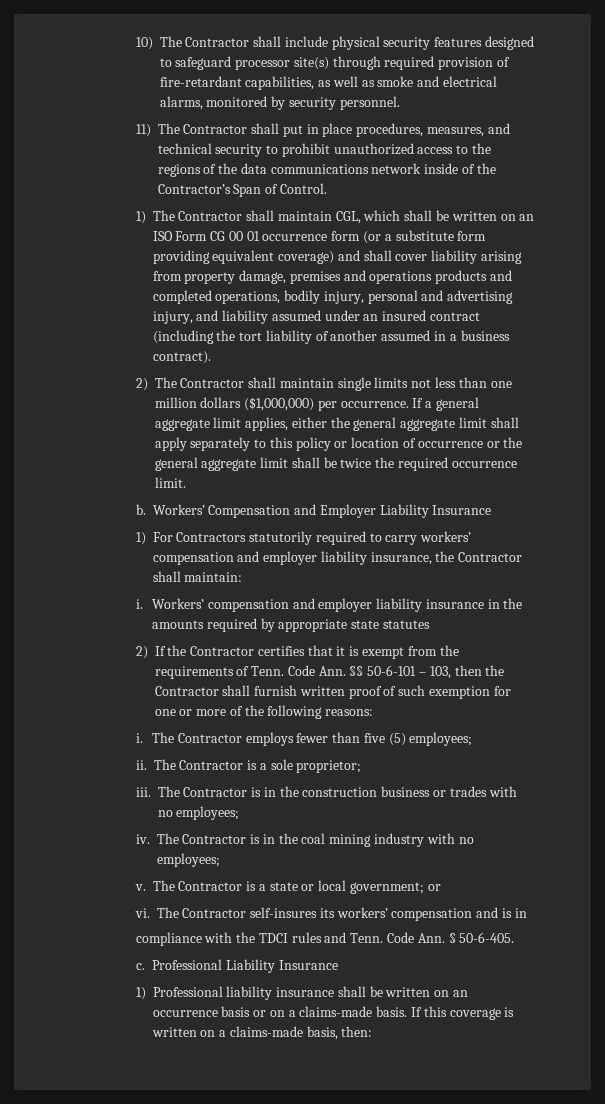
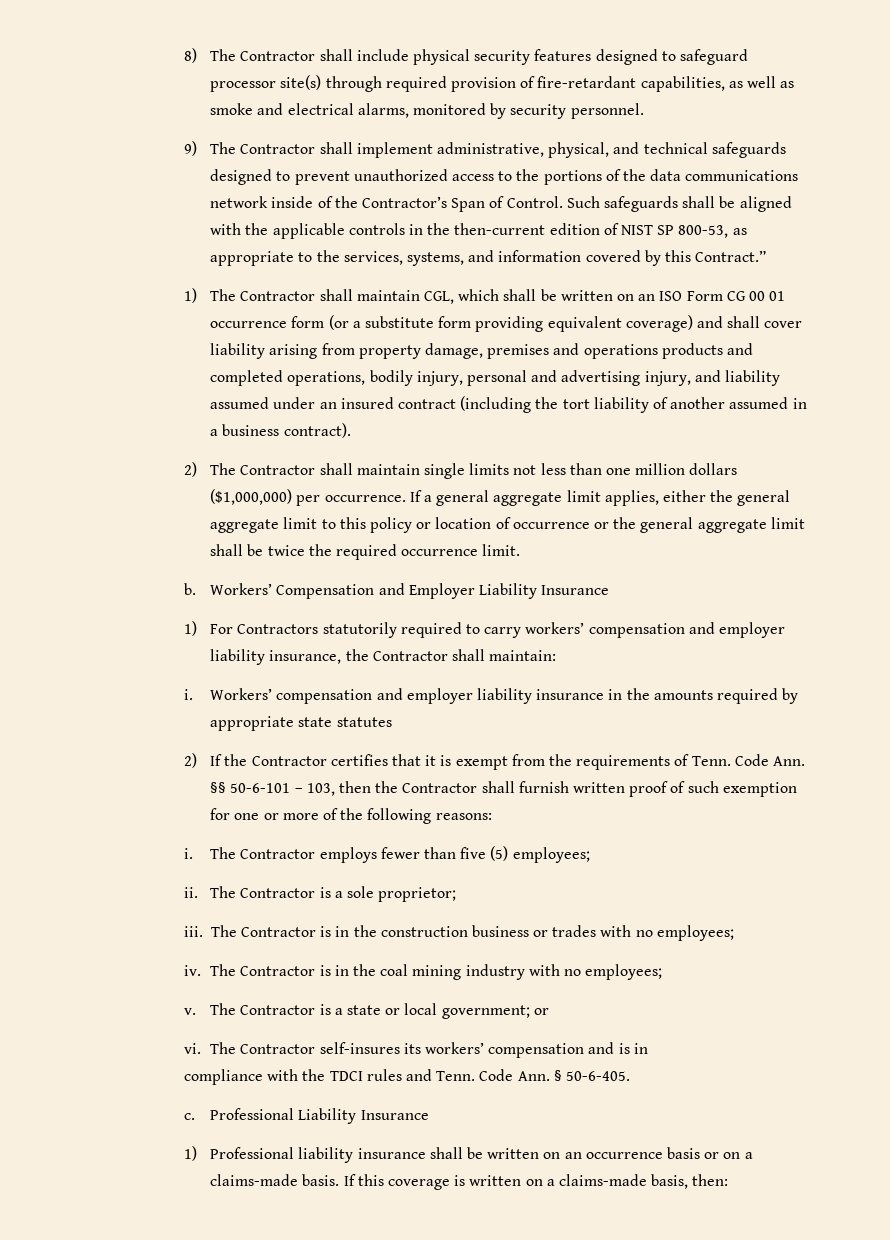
[135,37,153,50] 10) -> [184,48,198,63] 8)
[135,123,510,137] [157,143,330,157] 11) The Contractor shall put in place procedures, measures, and technical security to prohibit -> [184,141,786,158] [210,169,350,185] 9) The Contractor shall implement administrative, physical, and technical safeguards designed to prevent
[157,164,201,177] regions -> [543,170,602,185] portions
(327, 188) none -> [566,196,792,212] [210,223,747,239] [210,250,767,266] Such safeguards shall be aligned with the applicable controls in the then-current edition of NIST SP 800-53, as appropriate to the services, systems, and information covered by this Contract.”
[490,417,519,428] [154,437,251,451] shall apply separately -> (318, 523) none

